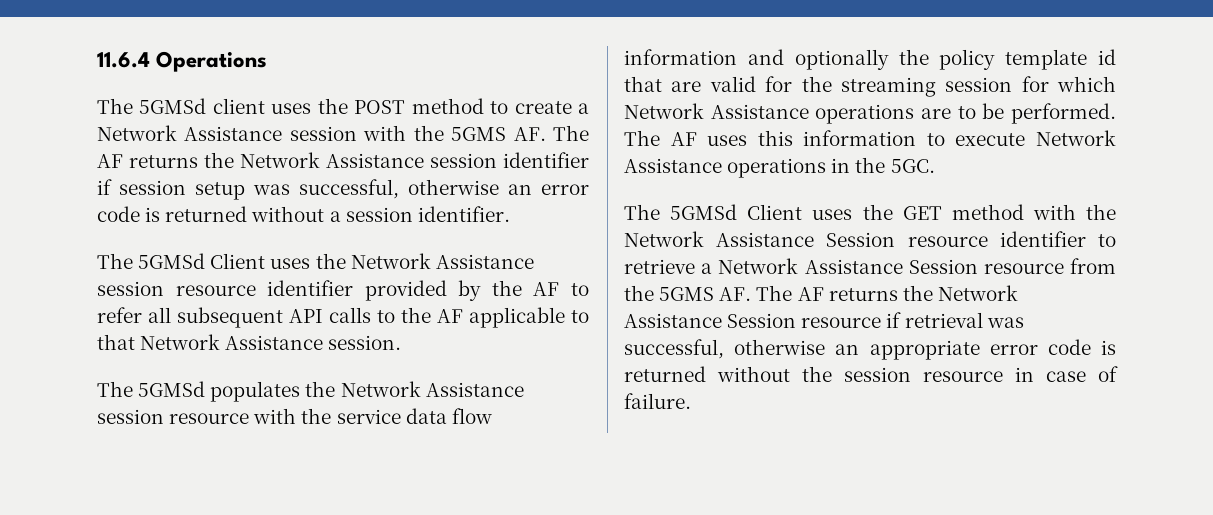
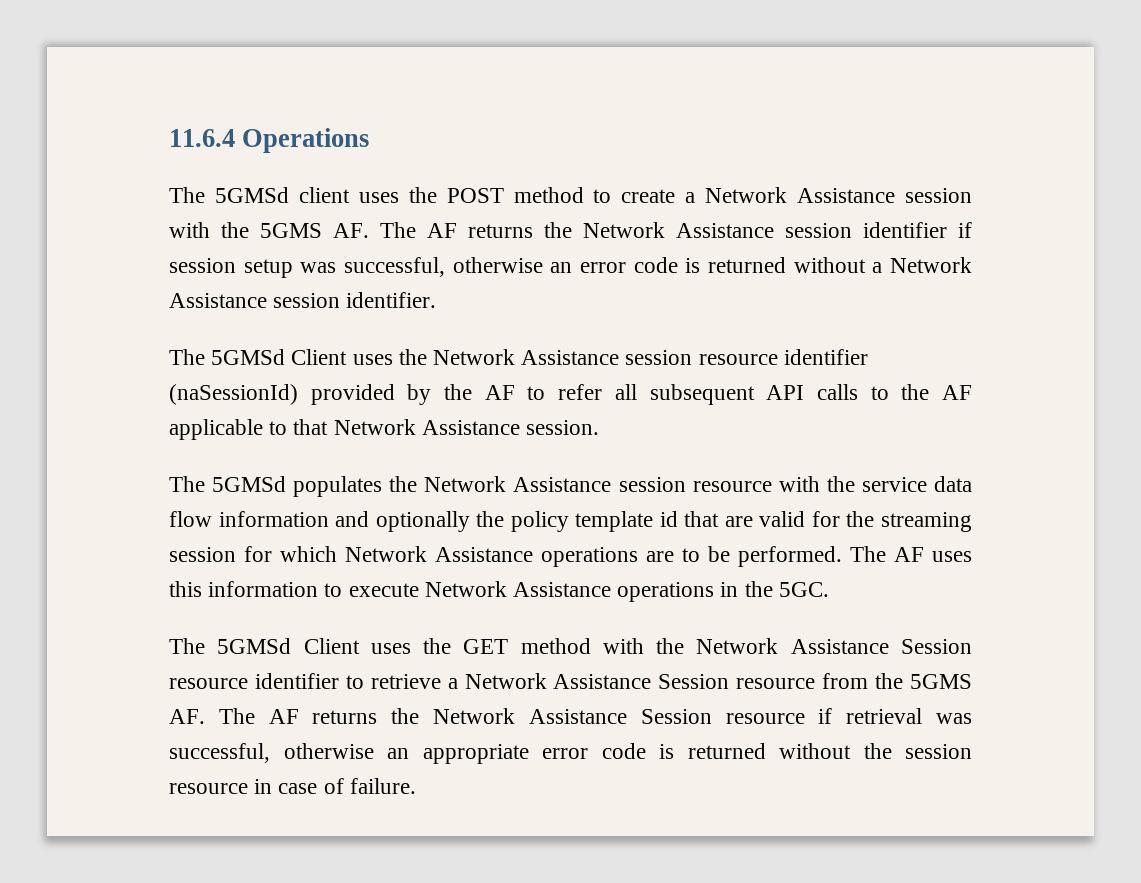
(341, 216) none -> [889,257,972,273] [169,293,267,308] Network Assistance
(354, 288) none -> [169,384,298,405] (naSessionId)

